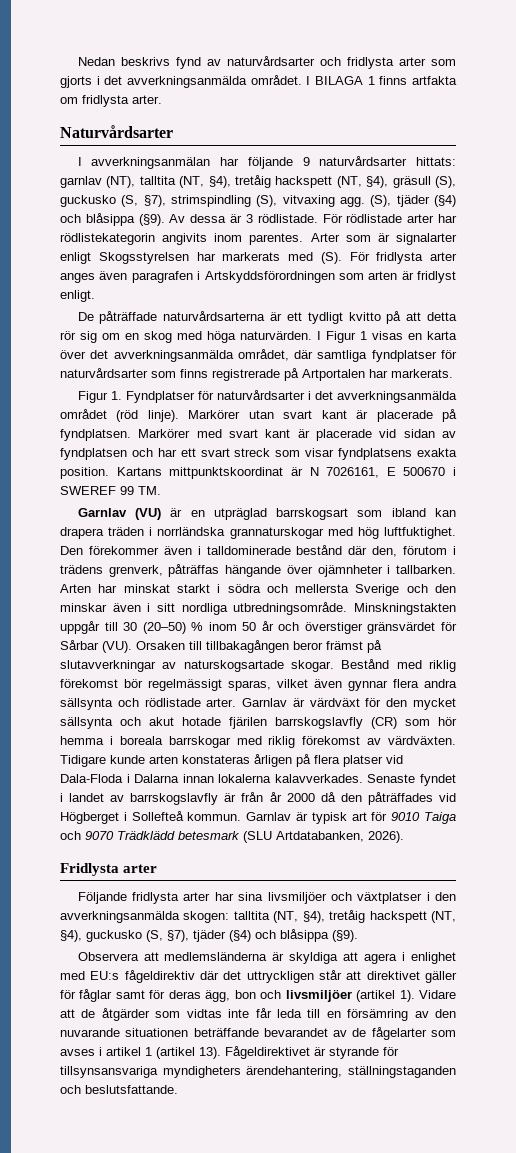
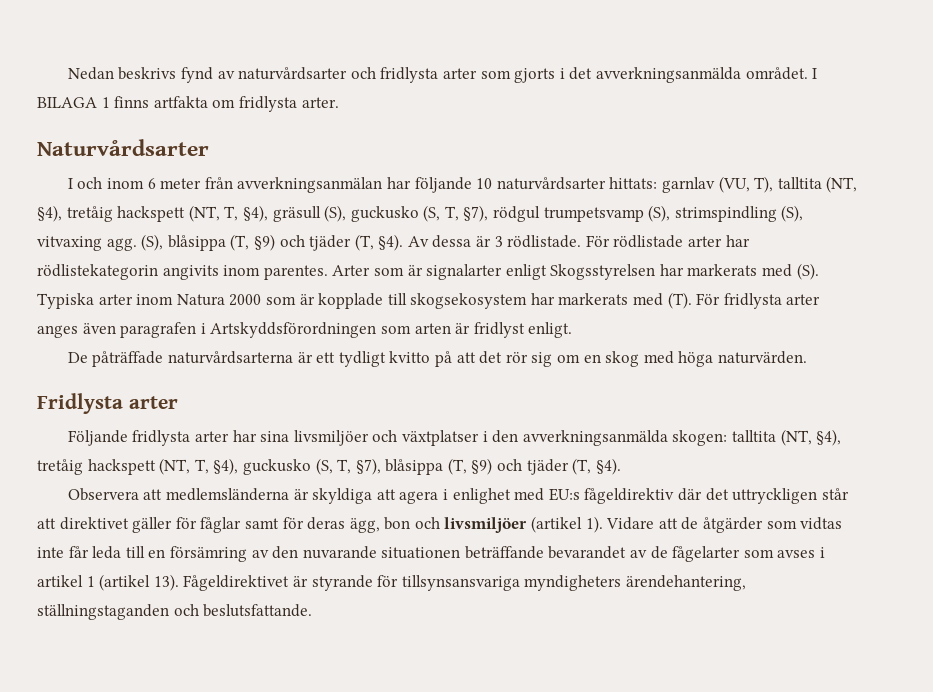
(82, 161) none -> [77,177,233,189] och inom 6 meter från
[302,157,310,166] 9 -> [476,178,493,189] 10
[106,175,362,188] (NT), talltita (NT, §4), tretåig hackspett (NT, -> [718,176,858,193] [37,205,239,222] (VU, T), talltita (NT, §4), tretåig hackspett (NT, T,
[143,195,166,207] §7), -> [444,205,671,222] T, §7), rödgul trumpetsvamp (S),
[396,195,456,207] [60,213,165,226] tjäder (§4) och blåsippa (§9). -> [167,234,404,251] blåsippa (T, §9) och tjäder (T, §4).
(342, 258) none -> [37,292,692,309] Typiska arter inom Natura 2000 som är kopplade till skogsekosystem har markerats med (T).
[426,312,457,321] detta -> [479,351,503,364] det
[317,331,457,343] [60,349,457,362] [60,368,453,381] [77,390,457,403] [60,409,458,422] [60,429,456,441] [60,448,457,460] [60,467,456,479] [60,486,161,495] [77,508,456,520] [60,527,457,539] [60,545,457,557] [60,564,457,577] [60,584,457,596] [60,602,457,615] [60,621,457,634] [60,640,382,653] [60,659,456,672] [60,679,457,691] [60,698,456,710] [60,717,457,729] [60,736,456,748] [60,754,403,767] [60,774,456,786] [60,792,456,805] [60,811,457,824] [60,831,404,843] I Figur 1 visas en karta över det avverkningsanmälda området, där samtliga fyndplatser för naturvårdsarter som finns registrerade på Artportalen har markerats. // Figur 1. Fyndplatser för naturvårdsarter i det avverkningsanmälda området (röd linje). Markörer utan svart kant är placerade på fyndplatsen. Markörer med svart kant är placerade vid sidan av fyndplatsen och har ett svart streck som visar fyndplatsens exakta position. Kartans mittpunktskoordinat är N 7026161, E 500670 i SWEREF 99 TM. // Garnlav (VU) är en utpräglad barrskogsart som ibland kan drapera träden i norrländska grannaturskogar med hög luftfuktighet. Den förekommer även i talldominerade bestånd där den, förutom i trädens grenverk, påträffas hängande över ojämnheter i tallbarken. Arten har minskat starkt i södra och mellersta Sverige och den minskar även i sitt nordliga utbredningsområde. Minskningstakten uppgår till 30 (20–50) % inom 50 år och överstiger gränsvärdet för Sårbar (VU). Orsaken till tillbakagången beror främst på slutavverkningar av naturskogsartade skogar. Bestånd med riklig förekomst bör regelmässigt sparas, vilket även gynnar flera andra sällsynta och rödlistade arter. Garnlav är värdväxt för den mycket sällsynta och akut hotade fjärilen barrskogslavfly (CR) som hör hemma i boreala barrskogar med riklig förekomst av värdväxten. Tidigare kunde arten konstateras årligen på flera platser vid Dala-Floda i Dalarna innan lokalerna kalavverkades. Senaste fyndet i landet av barrskogslavfly är från år 2000 då den påträffades vid Högberget i Sollefteå kommun. Garnlav är typisk art för 9010 Taiga och 9070 Trädklädd betesmark (SLU Artdatabanken, 2026). -> (807, 357) none
(456, 917) none -> [194,459,209,474] T,
[167,929,358,942] §7), tjäder (§4) och blåsippa (§9). -> [337,458,621,475] T, §7), blåsippa (T, §9) och tjäder (T, §4).

